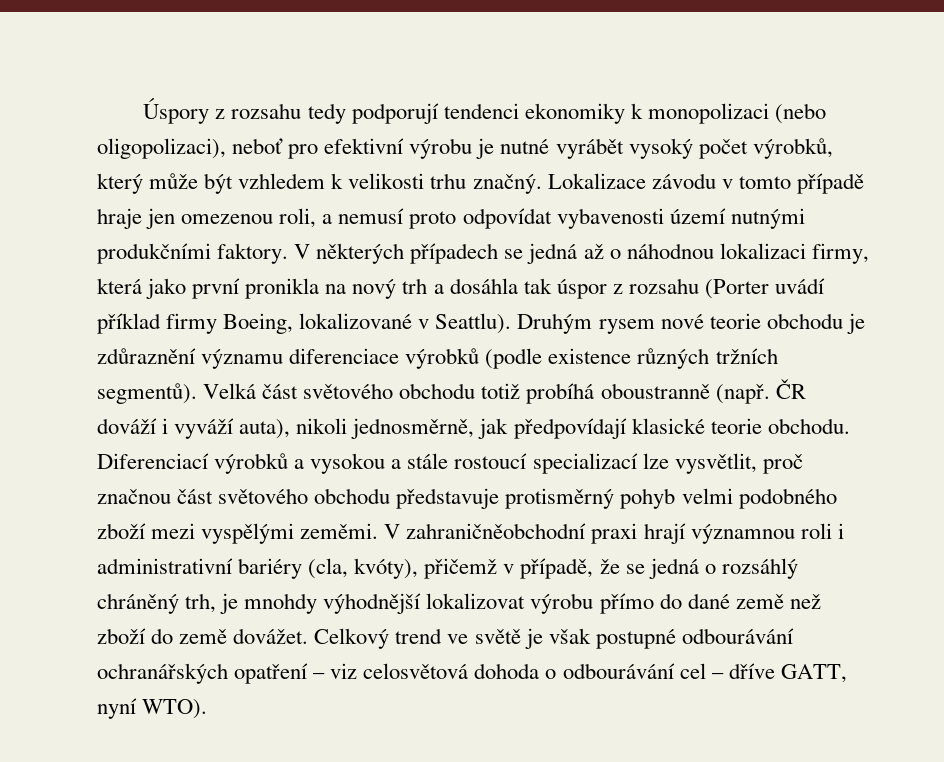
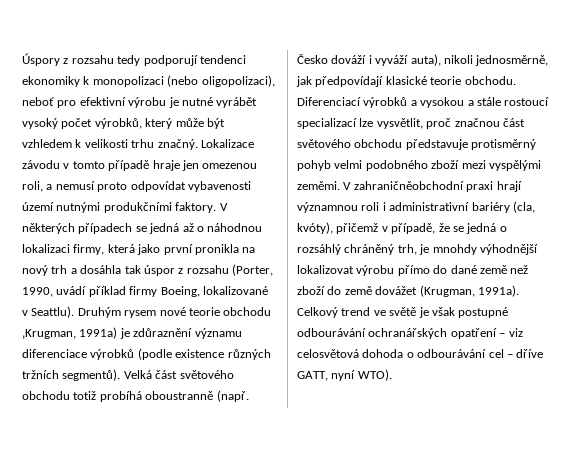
[704,279,769,299] (Porter -> [232,264,273,276] [22,287,53,297] (Porter, 1990,
(843, 321) none -> [22,327,118,339] ‚Krugman, 1991a)
[775,379,806,399] ČR -> [297,54,328,64] Česko
[233,628,309,644] dovážet. -> [375,285,519,297] dovážet (Krugman, 1991a).

